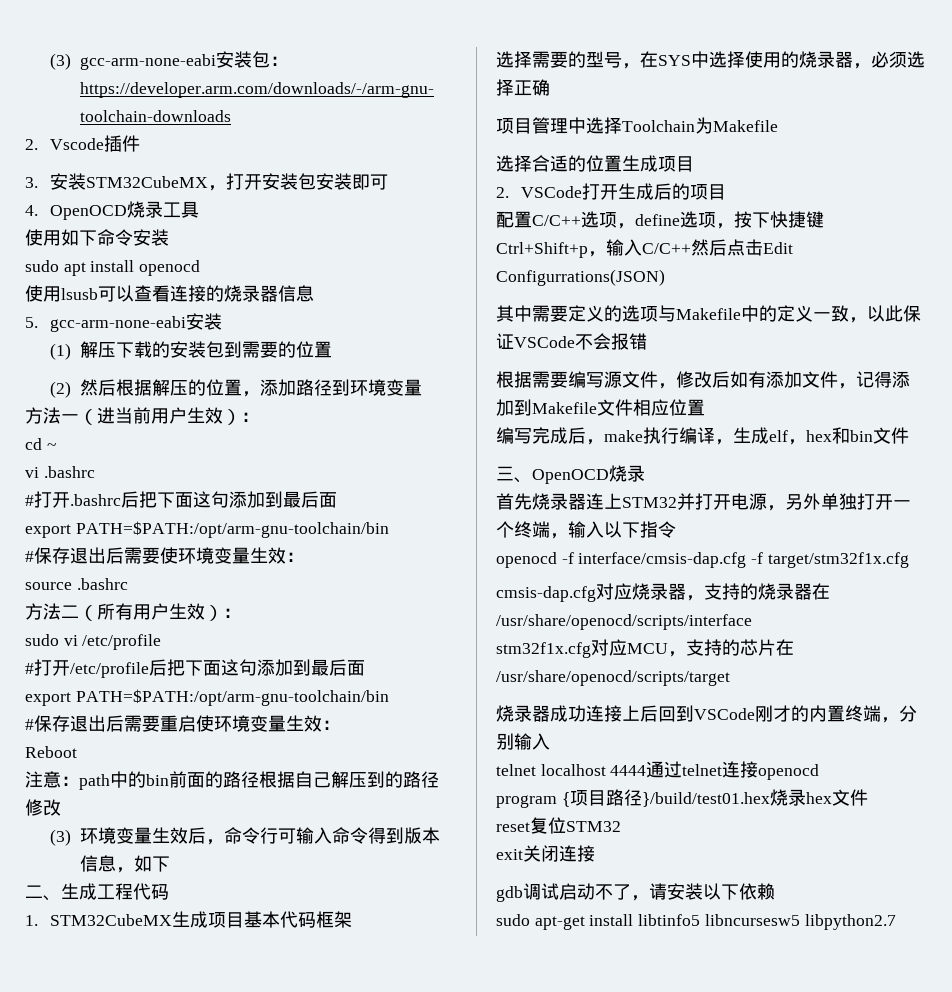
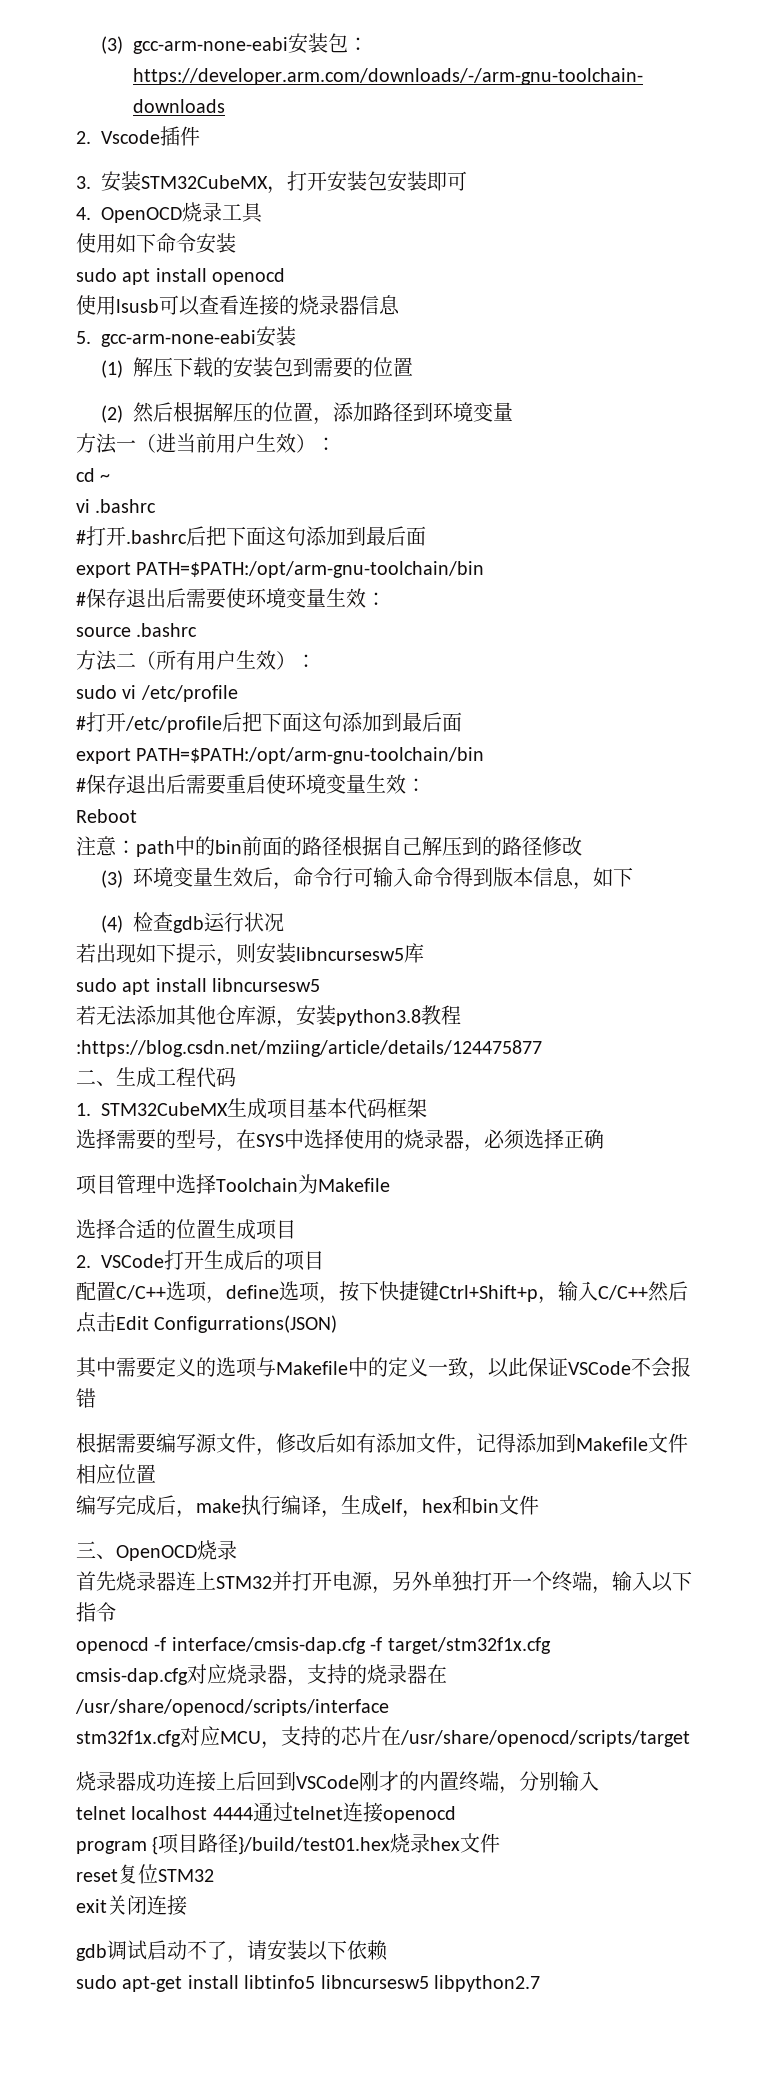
(170, 864) none -> [101,912,285,933] [76,943,424,966] [76,978,321,995] [76,1005,461,1028] [76,1040,542,1057] // (4)检查gdb运行状况 // 若出现如下提示，则安装libncursesw5库 // sudo apt install libncursesw5 // 若无法添加其他仓库源，安装python3.8教程:https://blog.csdn.net/mziing/article/details/124475877

